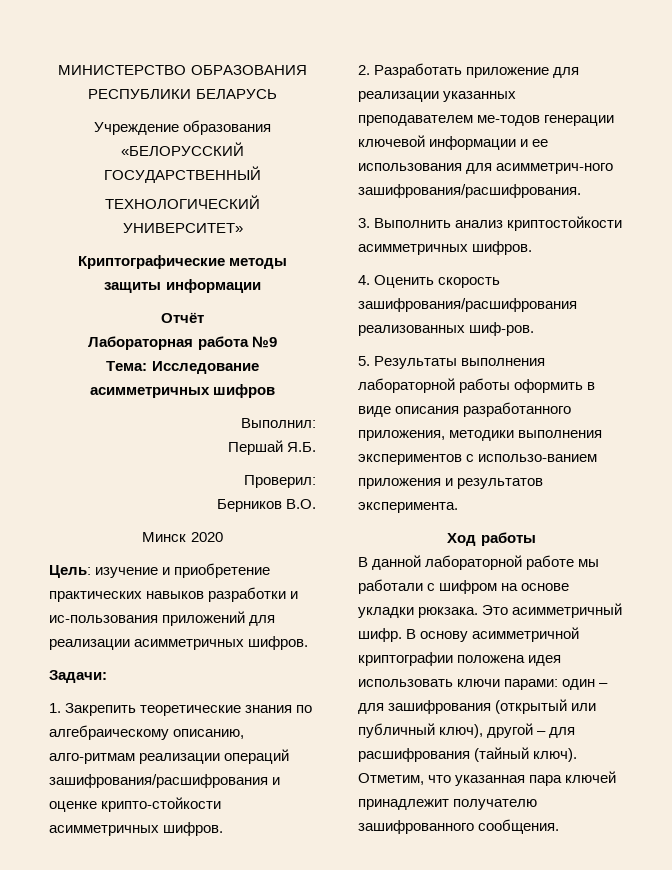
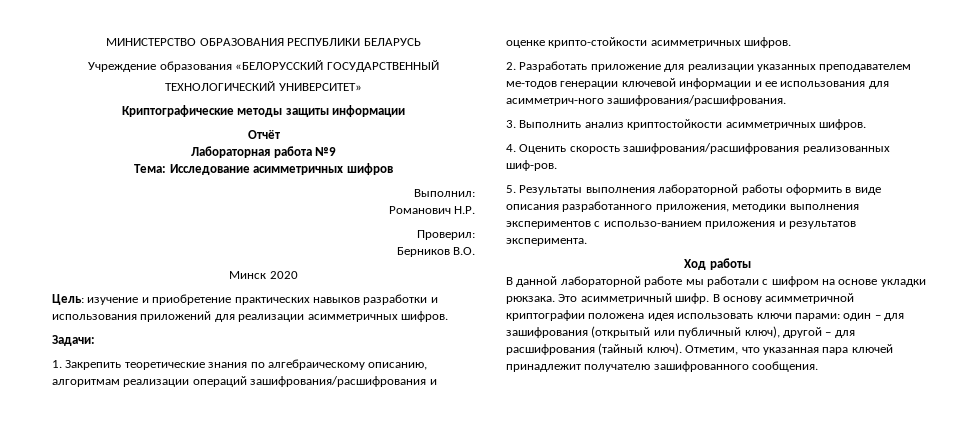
[227,440,316,455] Першай Я.Б. -> [388,206,475,214] Романович Н.Р.
[49,615,158,623] ис-пользования -> [52,314,137,320] использования
[49,753,135,764] алго-ритмам -> [52,379,120,387] алгоритмам

